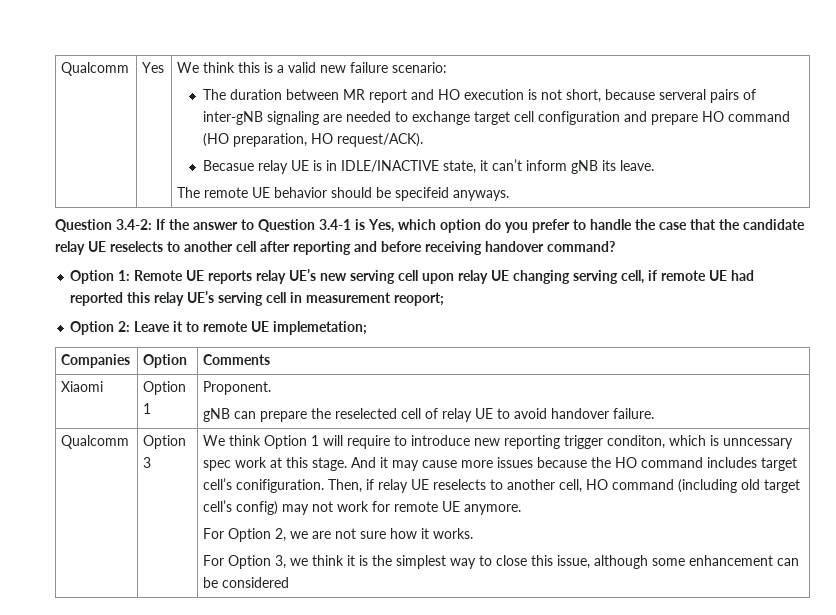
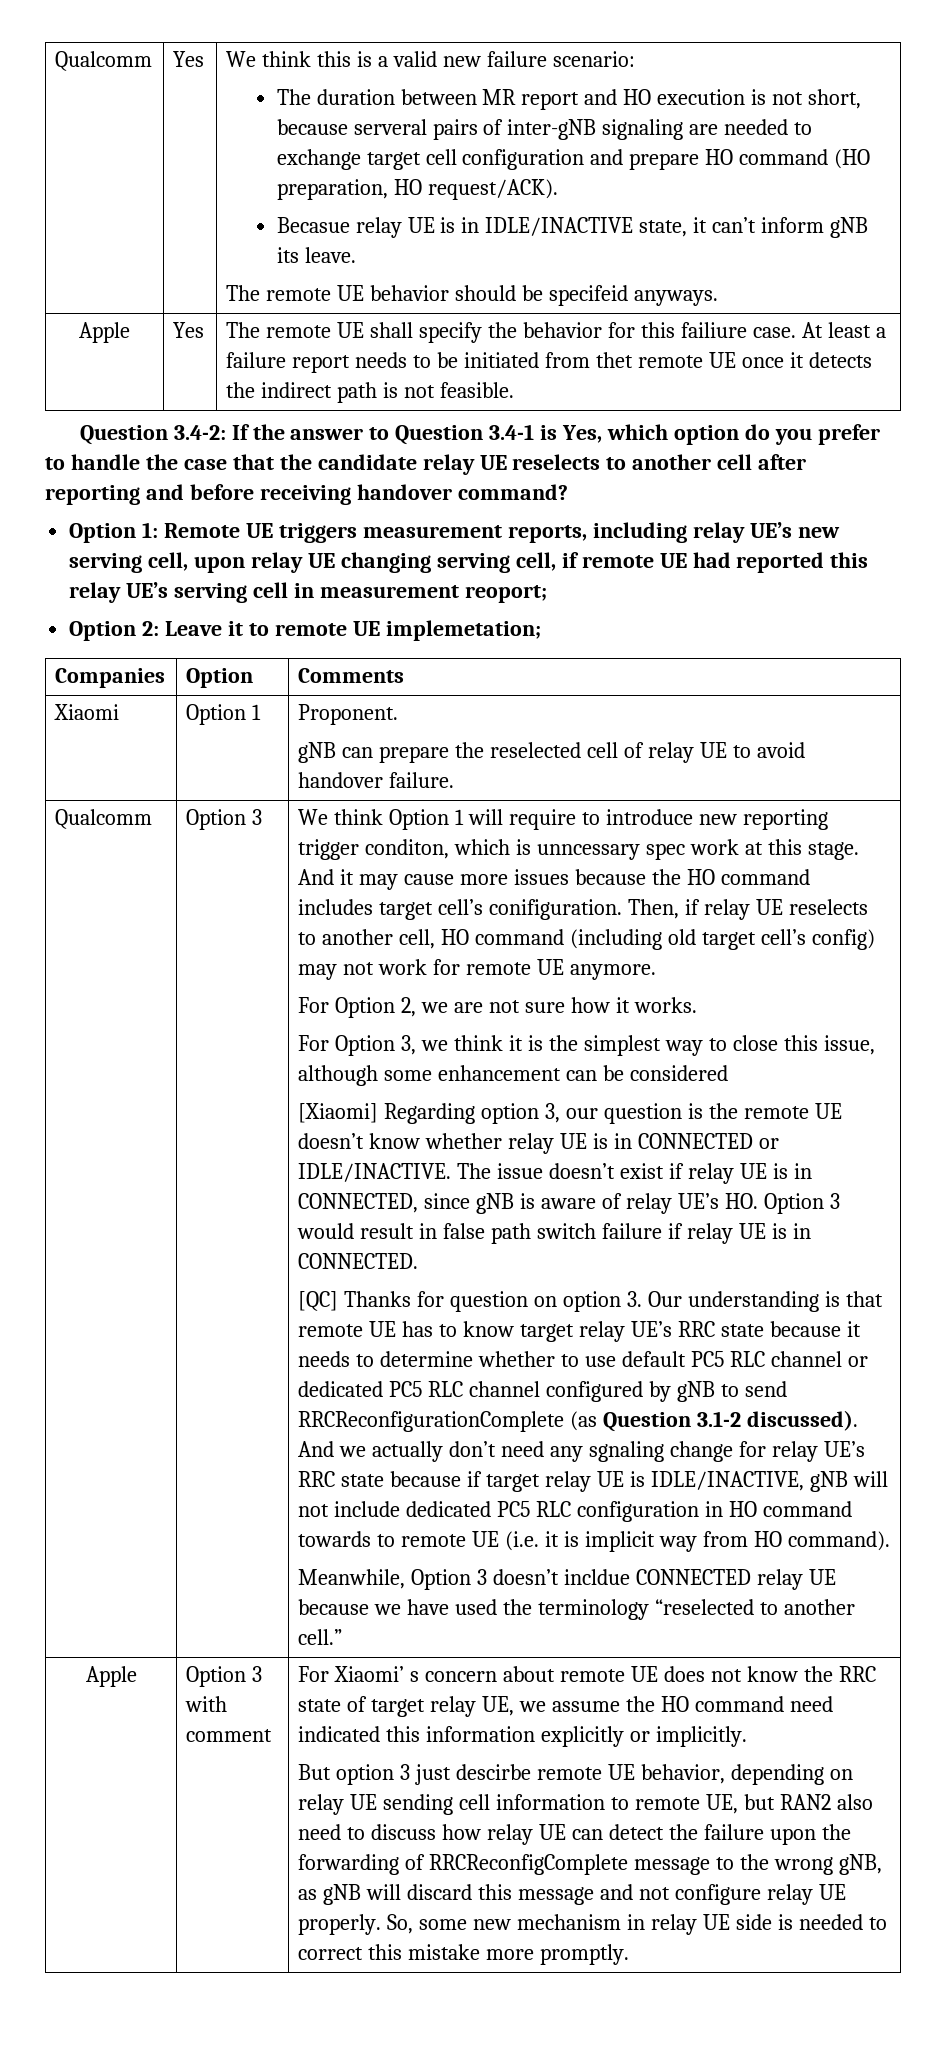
(510, 195) none -> [79,322,130,343] [173,322,205,338] [226,322,886,343] [226,352,872,373] [226,382,515,403] // Apple | Yes | The remote UE shall specify the behavior for this failiure case. At least a failure report needs to be initiated from thet remote UE once it detects the indirect path is not feasible.
[208,270,253,284] reports -> [278,522,687,543] triggers measurement reports, including
[398,270,419,281] cell -> [148,552,189,571] cell,
(290, 582) none -> [298,1103,842,1124] [298,1133,779,1154] [298,1163,812,1184] [298,1193,840,1214] [297,1223,811,1244] [298,1253,419,1269] [298,1291,883,1312] [298,1321,861,1342] [298,1351,868,1367] [298,1381,787,1402] [298,1410,859,1432] [298,1441,865,1462] [298,1471,888,1492] [298,1501,852,1522] [298,1531,890,1552] [298,1569,836,1590] [298,1599,855,1620] [298,1629,343,1645] [85,1666,137,1687] [186,1666,263,1687] [185,1696,228,1712] [186,1729,273,1742] [298,1666,876,1682] [298,1696,833,1717] [298,1726,748,1747] [298,1764,853,1785] [298,1794,873,1815] [298,1824,851,1845] [298,1854,882,1875] [298,1884,846,1905] [298,1914,887,1935] [298,1944,630,1965] // [Xiaomi] Regarding option 3, our question is the remote UE doesn’t know whether relay UE is in CONNECTED or IDLE/INACTIVE. The issue doesn’t exist if relay UE is in CONNECTED, since gNB is aware of relay UE’s HO. Option 3 would result in false path switch failure if relay UE is in CONNECTED. // [QC] Thanks for question on option 3. Our understanding is that remote UE has to know target relay UE’s RRC state because it needs to determine whether to use default PC5 RLC channel or dedicated PC5 RLC channel configured by gNB to send RRCReconfigurationComplete (as Question 3.1-2 discussed). And we actually don’t need any sgnaling change for relay UE’s RRC state because if target relay UE is IDLE/INACTIVE, gNB will not include dedicated PC5 RLC configuration in HO command towards to remote UE (i.e. it is implicit way from HO command). // Meanwhile, Option 3 doesn’t incldue CONNECTED relay UE because we have used the terminology “reselected to another cell.” // Apple | Option 3 with comment | For Xiaomi’ s concern about remote UE does not know the RRC state of target relay UE, we assume the HO command need indicated this information explicitly or implicitly. // But option 3 just descirbe remote UE behavior, depending on relay UE sending cell information to remote UE, but RAN2 also need to discuss how relay UE can detect the failure upon the forwarding of RRCReconfigComplete message to the wrong gNB, as gNB will discard this message and not configure relay UE properly. So, some new mechanism in relay UE side is needed to correct this mistake more promptly.

